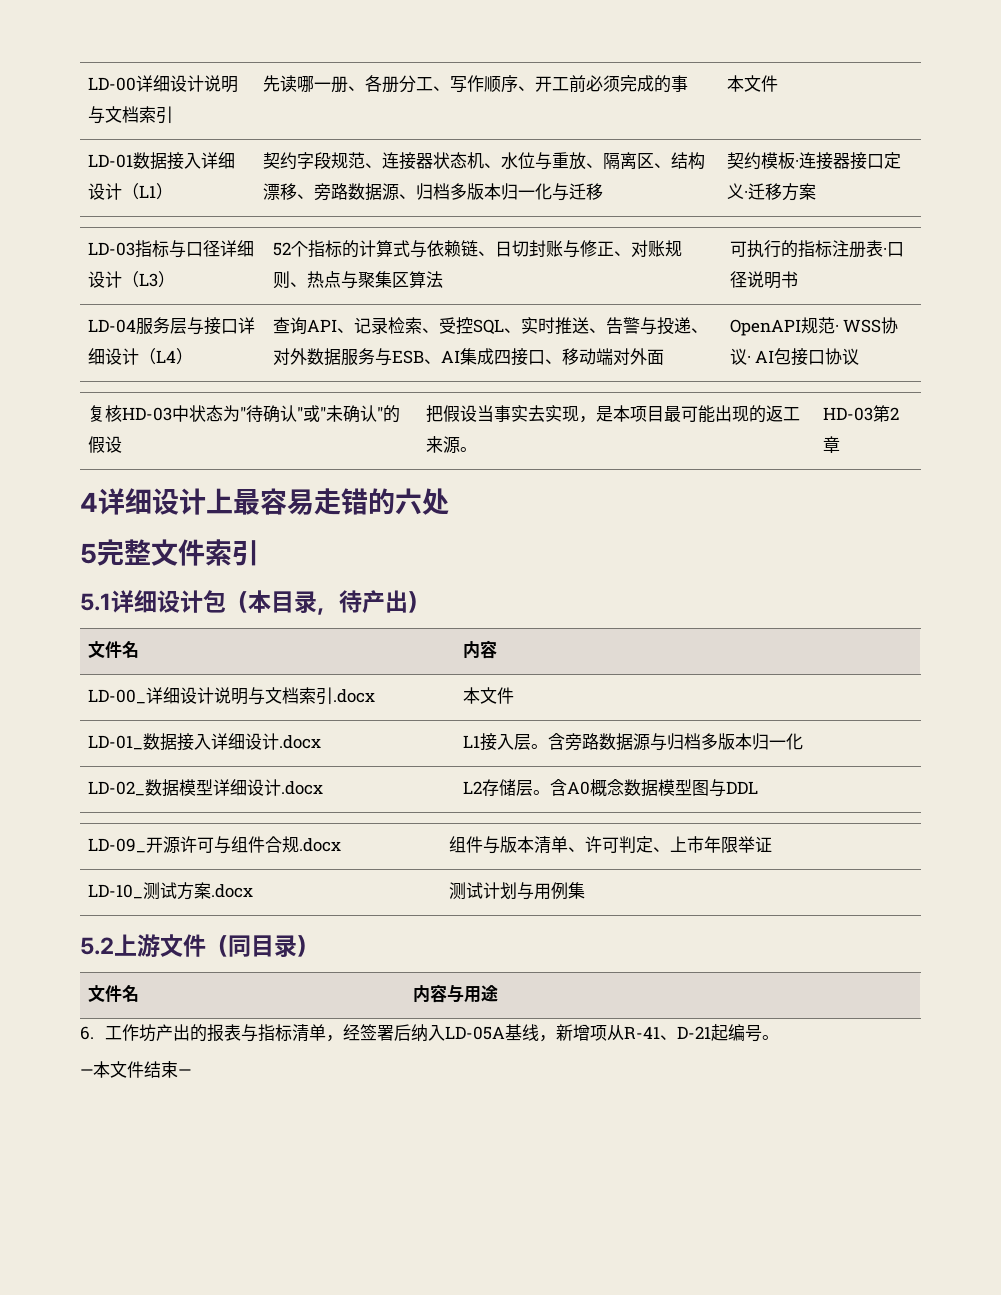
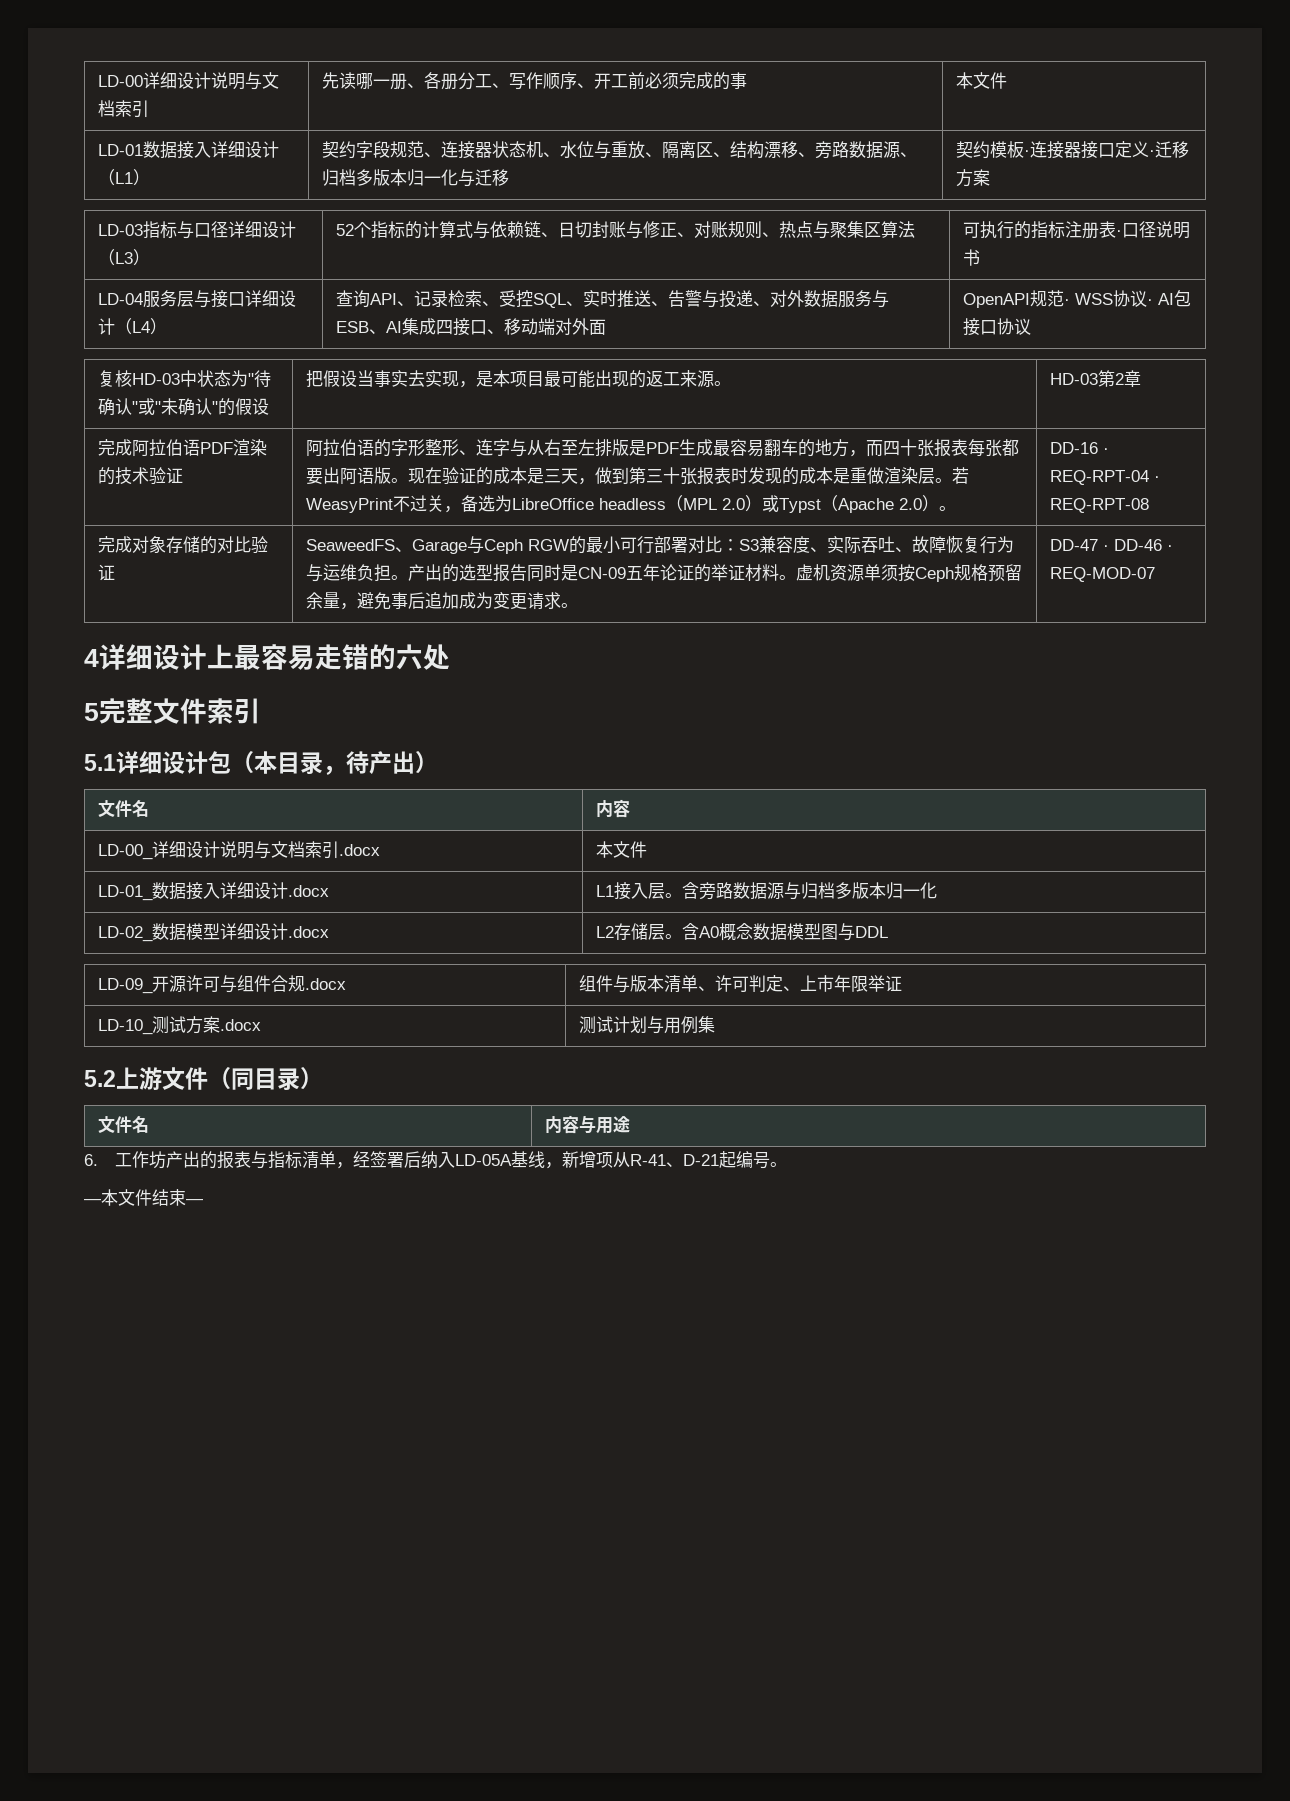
(840, 444) none -> [97,439,267,457] [97,467,183,485] [305,439,1019,457] [305,467,969,485] [305,495,956,513] [1049,442,1109,454] [1049,470,1160,485] [1049,498,1149,513] [97,536,268,554] [97,564,115,581] [305,536,1014,554] [305,564,1022,582] [305,592,578,610] [1049,539,1173,551] [1049,567,1155,582] // 完成阿拉伯语PDF渲染的技术验证 | 阿拉伯语的字形整形、连字与从右至左排版是PDF生成最容易翻车的地方，而四十张报表每张都要出阿语版。现在验证的成本是三天，做到第三十张报表时发现的成本是重做渲染层。若WeasyPrint不过关，备选为LibreOffice headless（MPL 2.0）或Typst（Apache 2.0）。 | DD-16 · REQ-RPT-04 · REQ-RPT-08 // 完成对象存储的对比验证 | SeaweedFS、Garage与Ceph RGW的最小可行部署对比：S3兼容度、实际吞吐、故障恢复行为与运维负担。产出的选型报告同时是CN-09五年论证的举证材料。虚机资源单须按Ceph规格预留余量，避免事后追加成为变更请求。 | DD-47 · DD-46 · REQ-MOD-07

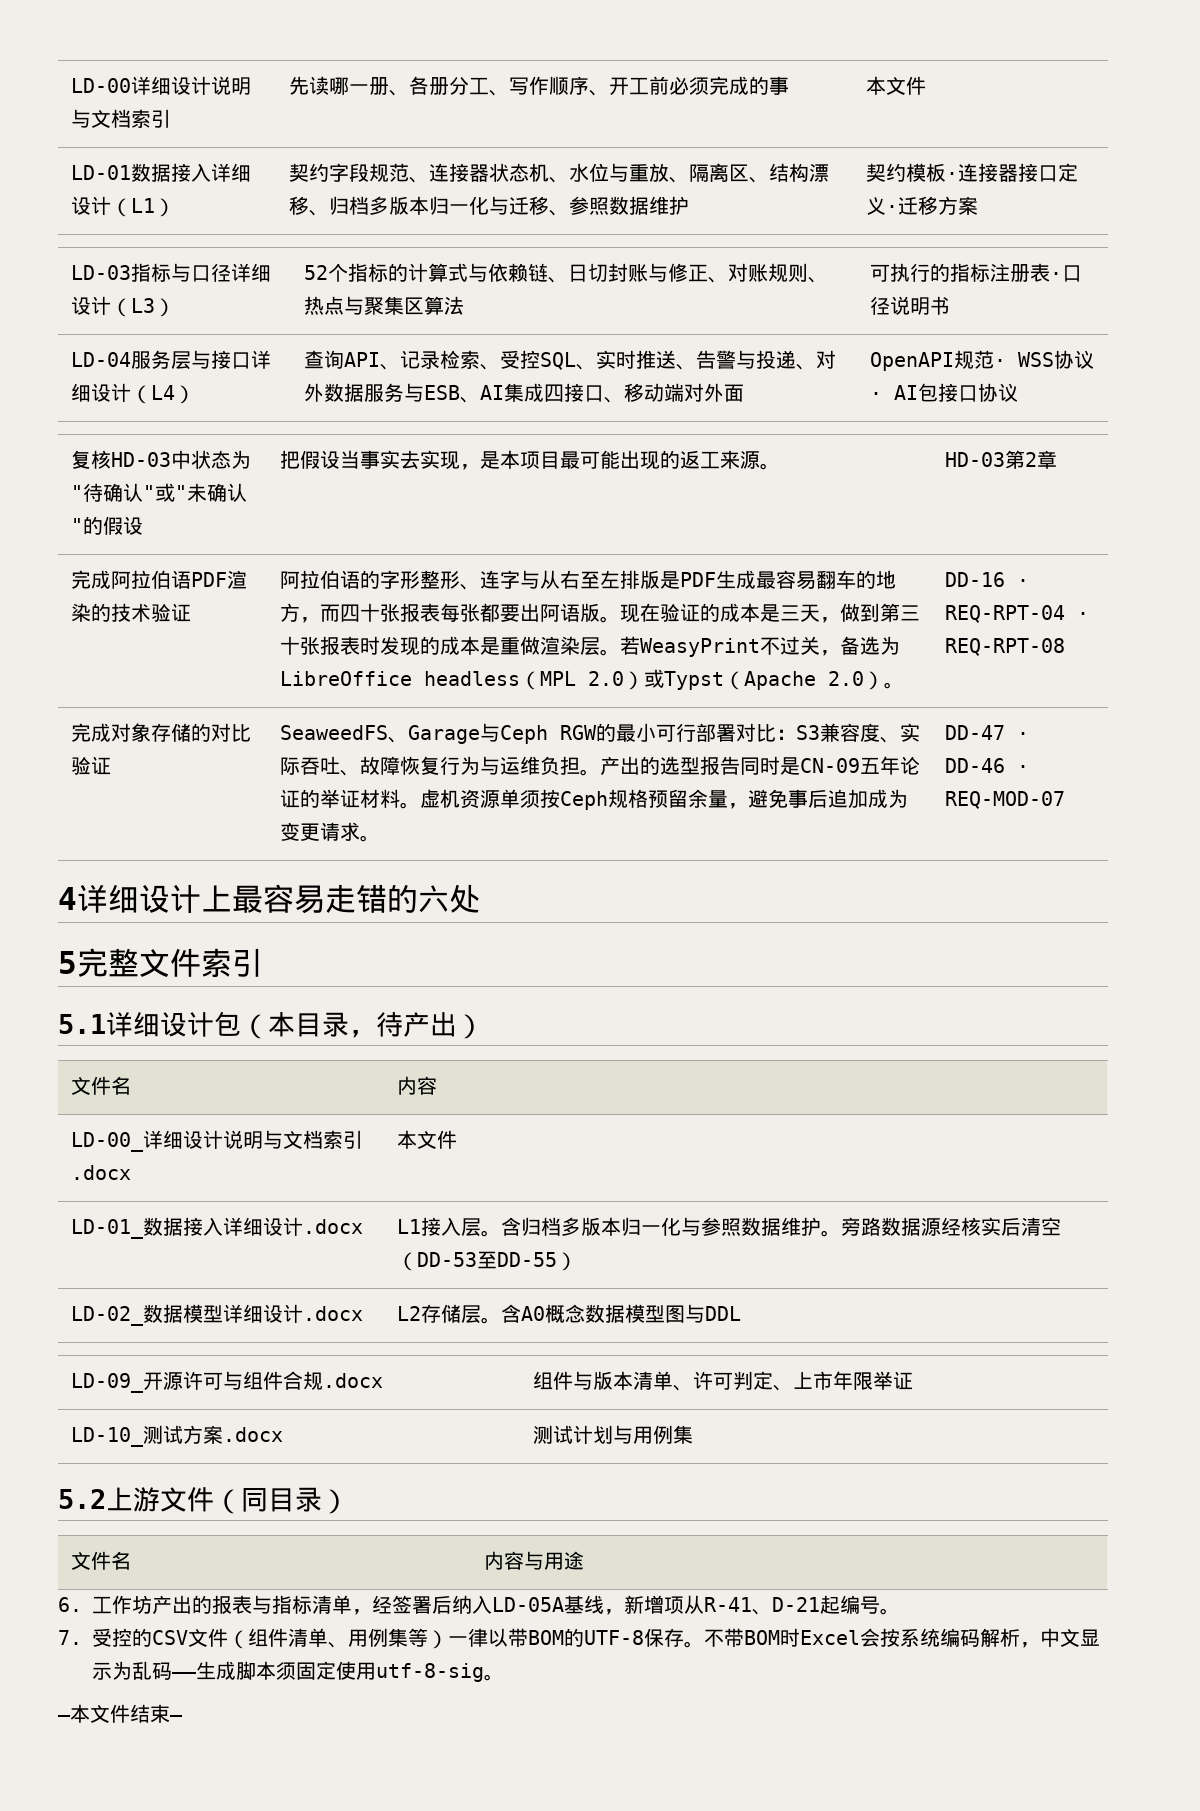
[814,141,917,159] 旁路数据源、 -> (329, 213) none
(509, 177) none -> [548,196,689,216] 、参照数据维护
[698,882,937,900] 旁路数据源与归档多版本归一化 -> [520,1217,1061,1237] [396,1251,577,1271] 归档多版本归一化与参照数据维护。旁路数据源经核实后清空（DD-53至DD-55）
(788, 1164) none -> [58,1628,1100,1649] [92,1661,504,1682] // 7.受控的CSV文件（组件清单、用例集等）一律以带BOM的UTF-8保存。不带BOM时Excel会按系统编码解析，中文显示为乱码——生成脚本须固定使用utf-8-sig。

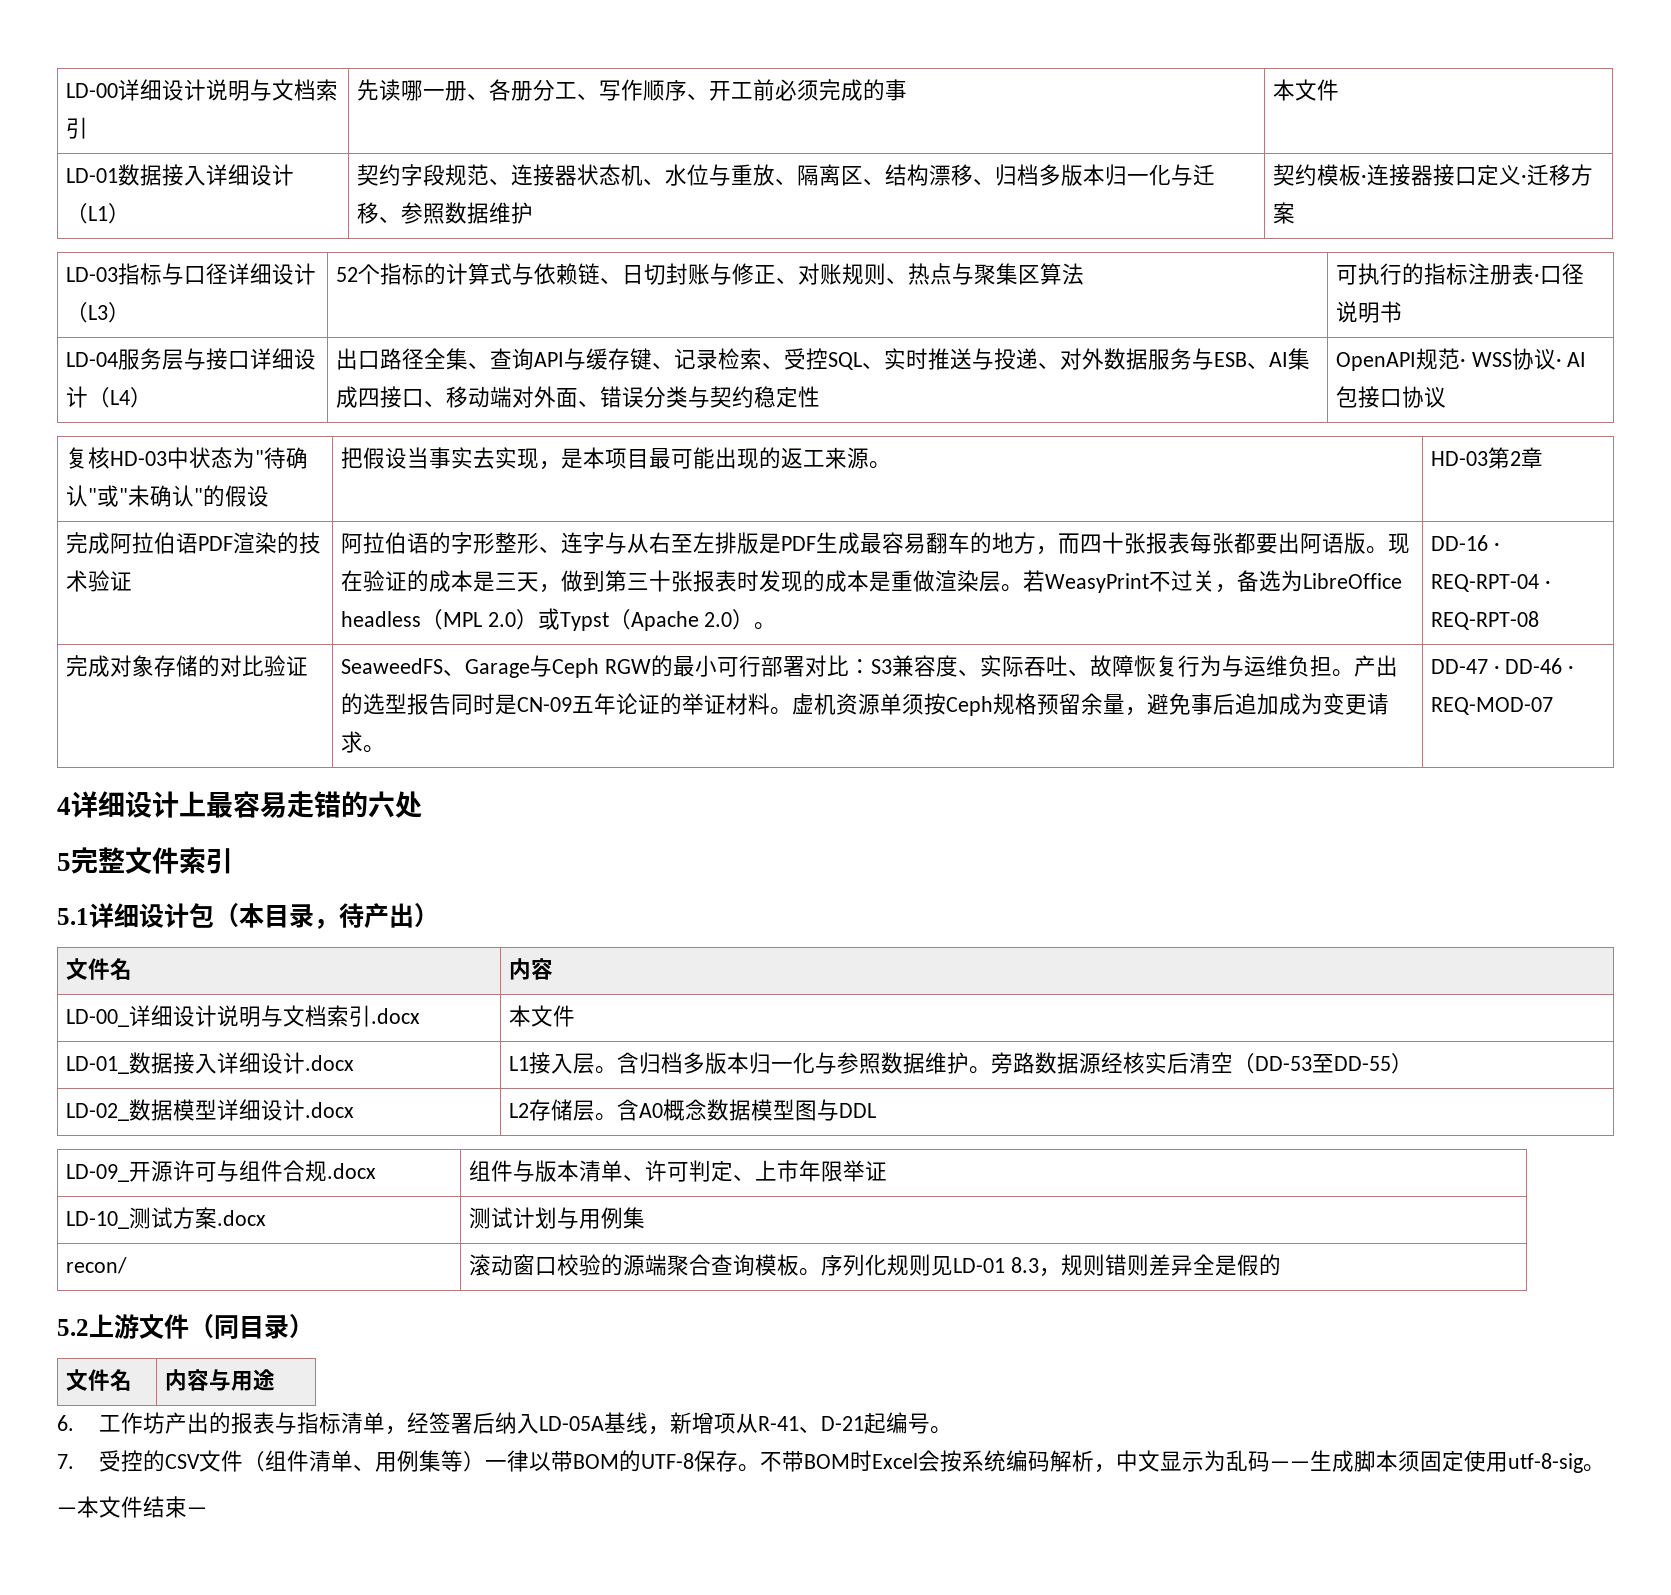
[303,350,380,369] 查询API -> [335,348,652,370] 出口路径全集、查询API与缓存键
[675,350,736,370] 、告警 -> (972, 359) none
(744, 393) none -> [577,386,820,408] 、错误分类与契约稳定性
(693, 1434) none -> [65,1257,127,1274] [468,1254,1281,1277] // recon/ | 滚动窗口校验的源端聚合查询模板。序列化规则见LD-01 8.3，规则错则差异全是假的

